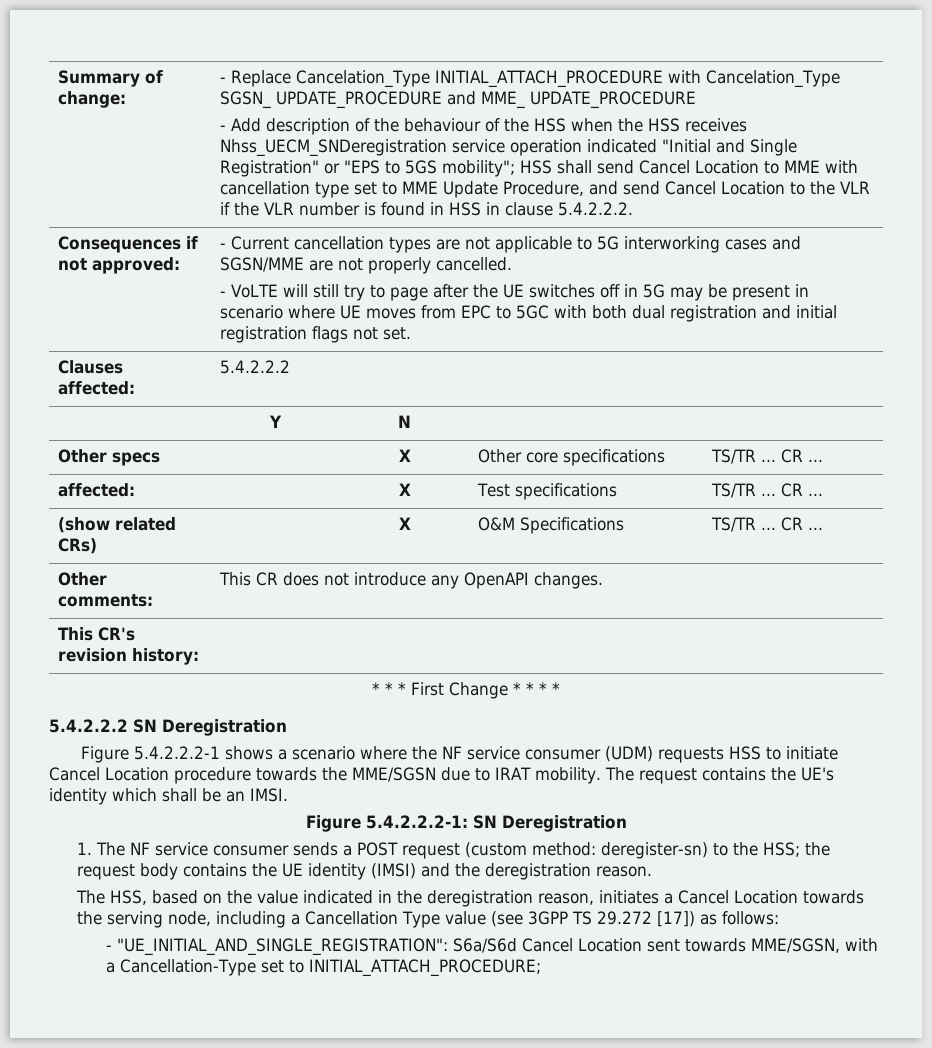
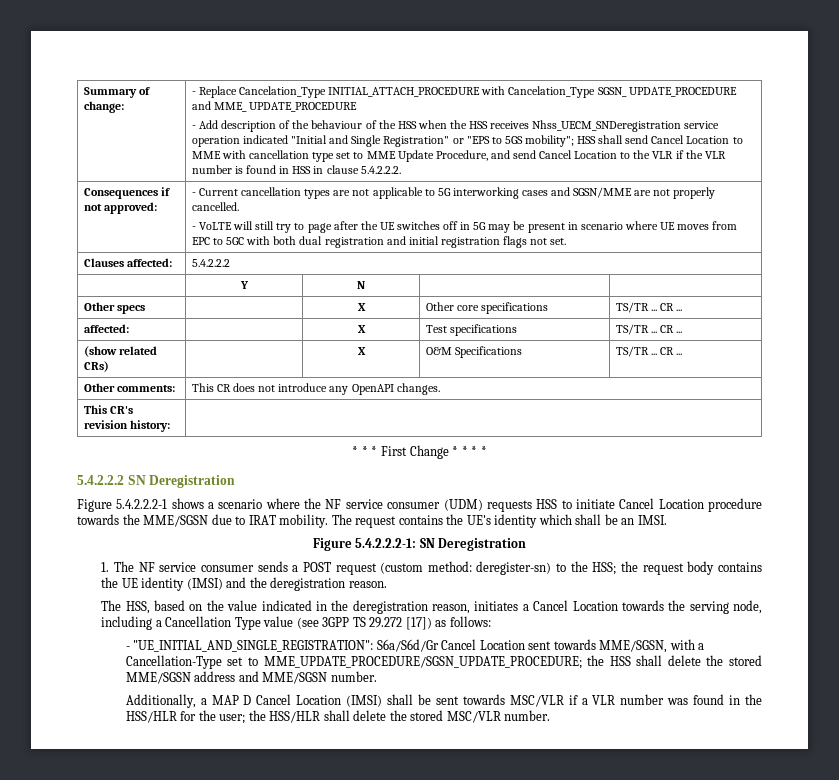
[452,938,517,953] S6a/S6d -> [376,639,439,652] S6a/S6d/Gr
[308,959,542,977] INITIAL_ATTACH_PROCEDURE; -> [263,655,762,669] [125,671,377,684] [125,694,762,708] [125,710,551,724] MME_UPDATE_PROCEDURE/SGSN_UPDATE_PROCEDURE; the HSS shall delete the stored MME/SGSN address and MME/SGSN number. // Additionally, a MAP D Cancel Location (IMSI) shall be sent towards MSC/VLR if a VLR number was found in the HSS/HLR for the user; the HSS/HLR shall delete the stored MSC/VLR number.

